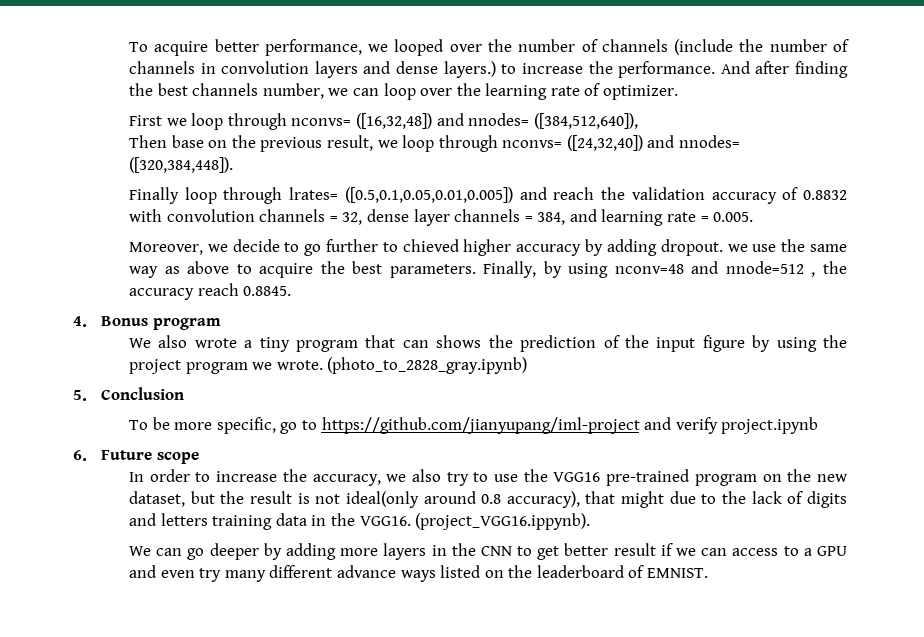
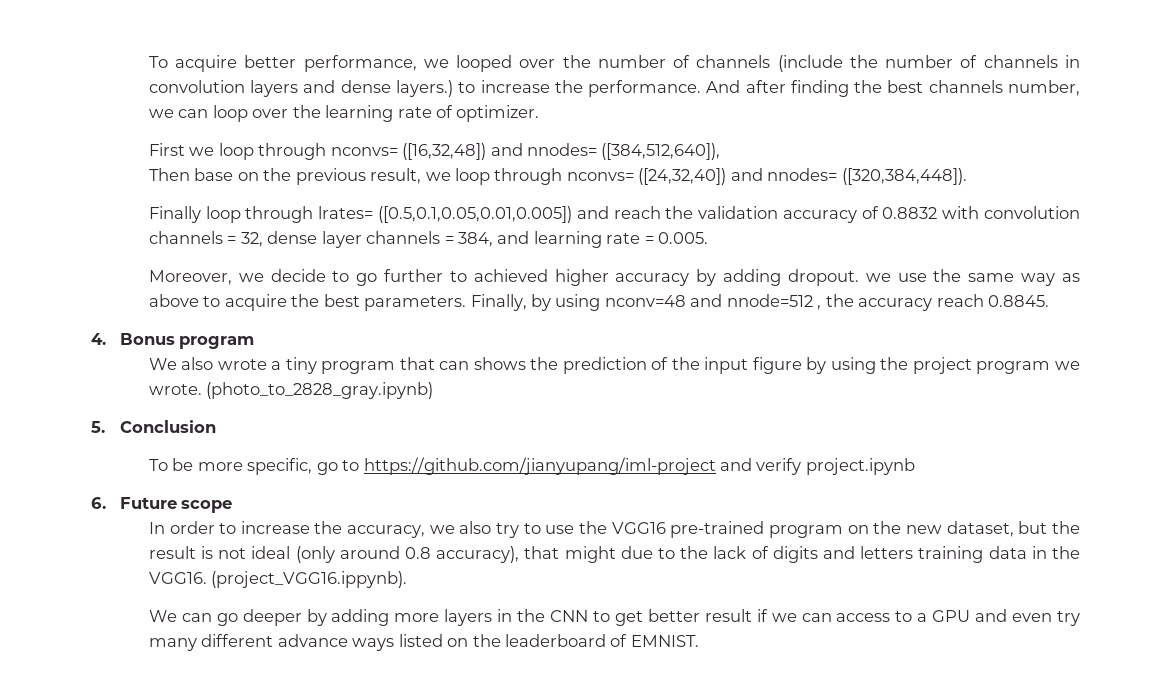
[402,239,459,252] chieved -> [473,269,548,282] achieved
[345,491,419,508] ideal(only -> [251,546,335,563] ideal (only

